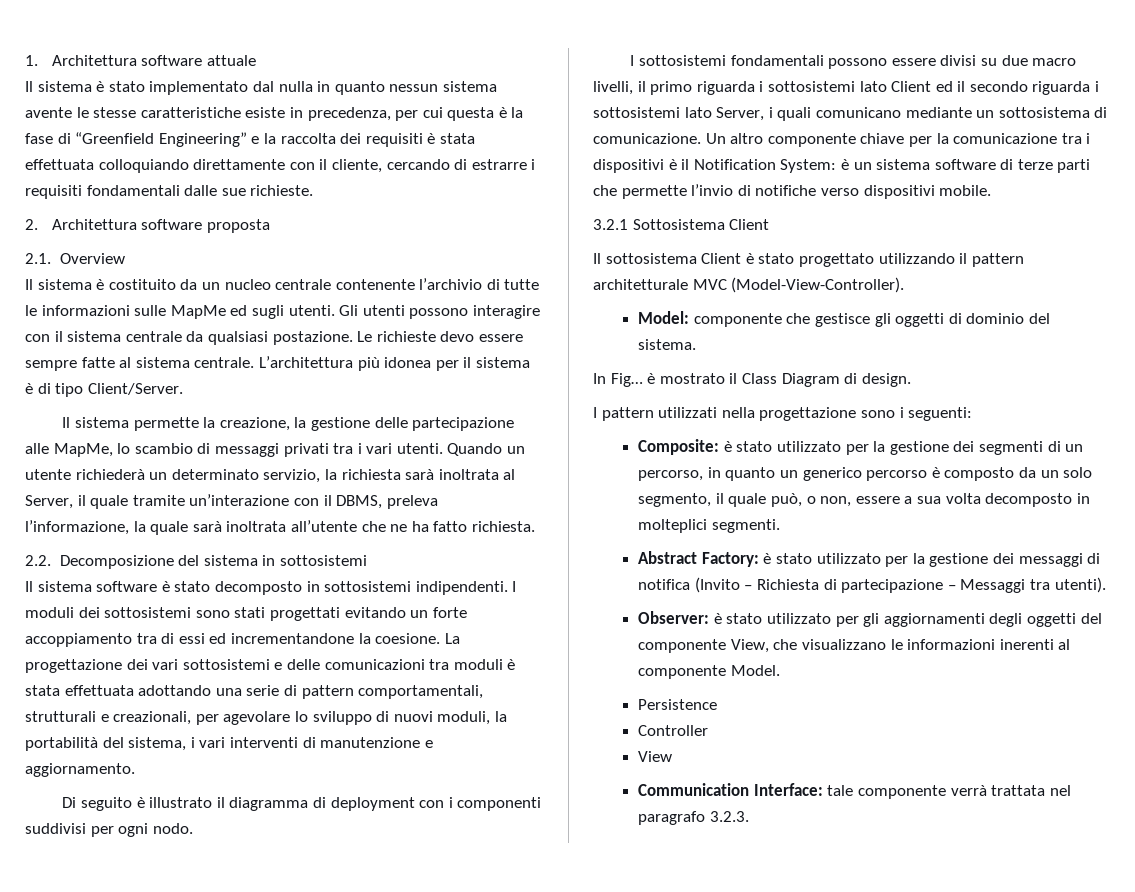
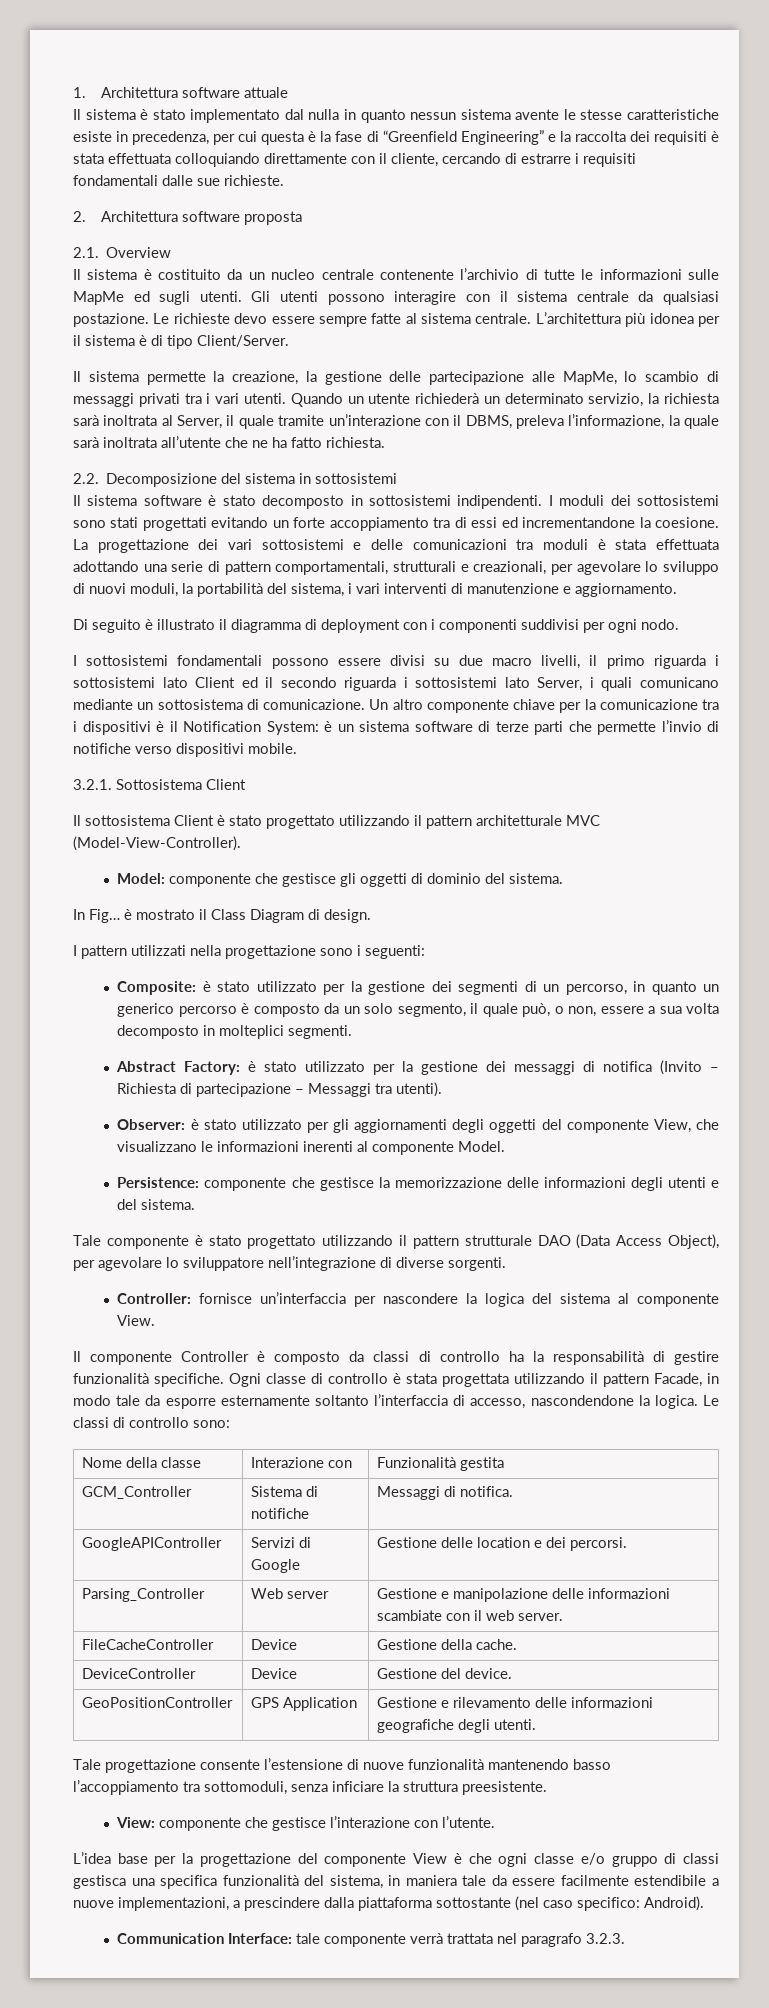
[593,219,628,230] 3.2.1 -> [73,779,112,790] 3.2.1.
[638,699,718,710] [638,725,709,736] [638,751,673,762] Persistence // Controller // View -> [117,1177,719,1191] [117,1199,196,1210] [73,1234,719,1249] [73,1256,506,1271] [117,1292,719,1307] [117,1315,156,1326] [73,1351,720,1365] [73,1373,719,1387] [73,1394,719,1409] [73,1417,230,1428] [82,1457,202,1468] [251,1457,353,1468] [377,1457,505,1471] [82,1486,193,1499] [251,1486,319,1497] [251,1508,310,1519] [377,1486,514,1500] [82,1537,223,1551] [251,1537,312,1548] [251,1559,301,1573] [377,1537,628,1551] [82,1588,206,1602] [251,1588,330,1599] [377,1588,671,1602] [377,1610,564,1621] [82,1639,215,1650] [251,1639,298,1650] [377,1639,518,1650] [82,1668,197,1679] [251,1668,298,1679] [377,1668,513,1679] [82,1697,234,1708] [251,1697,358,1711] [377,1697,654,1708] [377,1719,537,1733] [73,1758,611,1773] [73,1780,547,1795] [116,1816,496,1831] [73,1852,720,1867] [73,1875,720,1889] [73,1896,704,1911] Persistence: componente che gestisce la memorizzazione delle informazioni degli utenti e del sistema. // Tale componente è stato progettato utilizzando il pattern strutturale DAO (Data Access Object), per agevolare lo sviluppatore nell’integrazione di diverse sorgenti. // Controller: fornisce un’interfaccia per nascondere la logica del sistema al componente View. // Il componente Controller è composto da classi di controllo ha la responsabilità di gestire funzionalità specifiche. Ogni classe di controllo è stata progettata utilizzando il pattern Facade, in modo tale da esporre esternamente soltanto l’interfaccia di accesso, nascondendone la logica. Le classi di controllo sono: // Nome della classe | Interazione con | Funzionalità gestita // GCM_Controller | Sistema di notifiche | Messaggi di notifica. // GoogleAPIController | Servizi di Google | Gestione delle location e dei percorsi. // Parsing_Controller | Web server | Gestione e manipolazione delle informazioni scambiate con il web server. // FileCacheController | Device | Gestione della cache. // DeviceController | Device | Gestione del device. // GeoPositionController | GPS Application | Gestione e rilevamento delle informazioni geografiche degli utenti. // Tale progettazione consente l’estensione di nuove funzionalità mantenendo basso l’accoppiamento tra sottomoduli, senza inficiare la struttura preesistente. // View: componente che gestisce l’interazione con l’utente. // L’idea base per la progettazione del componente View è che ogni classe e/o gruppo di classi gestisca una specifica funzionalità del sistema, in maniera tale da essere facilmente estendibile a nuove implementazioni, a prescindere dalla piattaforma sottostante (nel caso specifico: Android).

